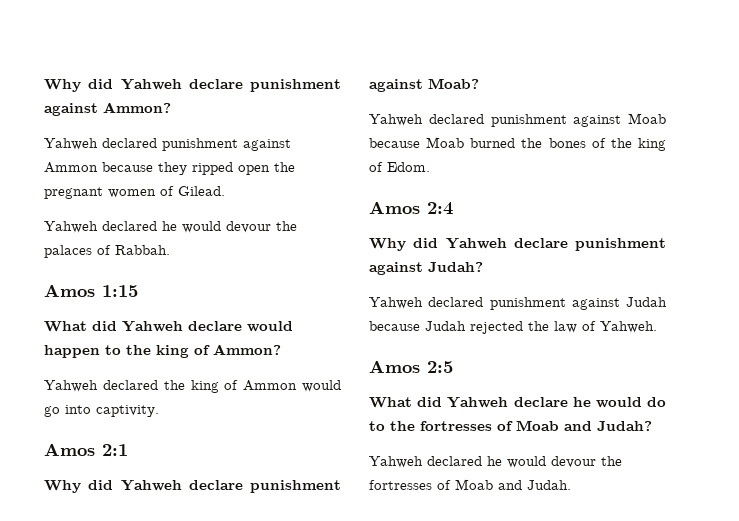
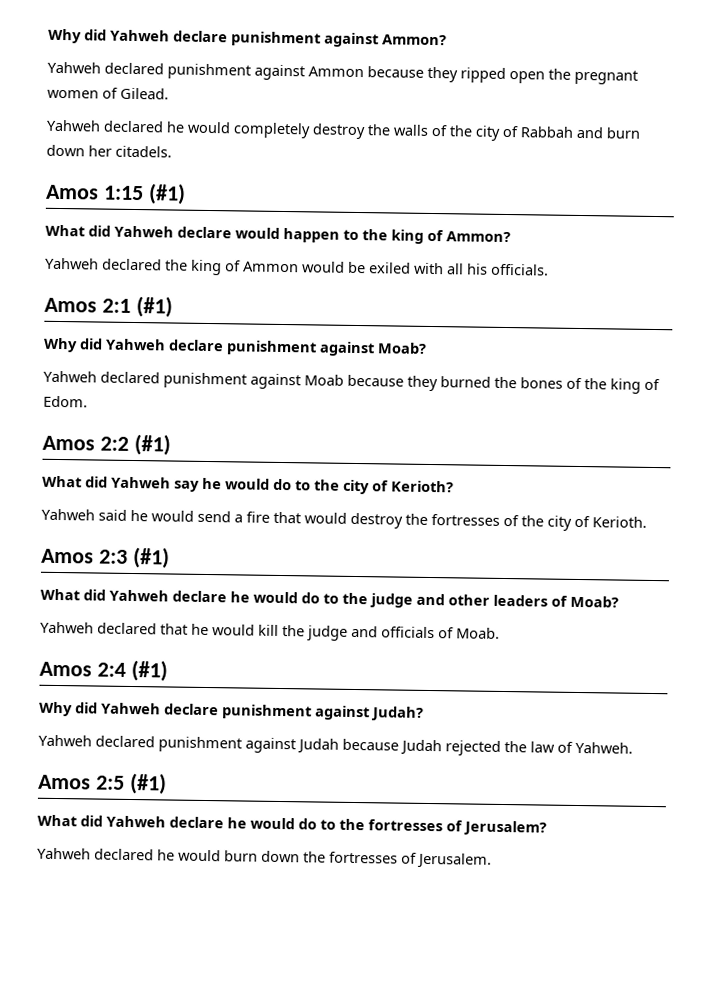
[226,221,297,233] [44,245,170,258] devour the palaces of Rabbah. -> [233,122,641,141] [46,144,172,158] completely destroy the walls of the city of Rabbah and burn down her citadels.
(138, 291) none -> [147,183,186,205] (#1)
[44,405,159,417] go into captivity. -> [348,261,549,276] be exiled with all his officials.
(128, 450) none -> [135,296,173,318] (#1)
[426,137,465,148] Moab -> [407,375,438,392] they
(430, 167) none -> [42,434,171,456] [42,475,454,495] [41,508,647,531] [41,546,170,569] [40,588,619,608] [40,621,500,641] // Amos 2:2 (#1) // What did Yahweh say he would do to the city of Kerioth? // Yahweh said he would send a fire that would destroy the fortresses of the city of Kerioth. // Amos 2:3 (#1) // What did Yahweh declare he would do to the judge and other leaders of Moab? // Yahweh declared that he would kill the judge and officials of Moab.
(453, 208) none -> [130,659,168,682] (#1)
(453, 367) none -> [129,772,167,795] (#1)
[516,420,652,431] [369,456,622,468] [369,479,571,490] Moab and Judah? // Yahweh declared he would devour the fortresses of Moab and Judah. -> [463,820,547,836] [37,847,492,869] Jerusalem? // Yahweh declared he would burn down the fortresses of Jerusalem.

